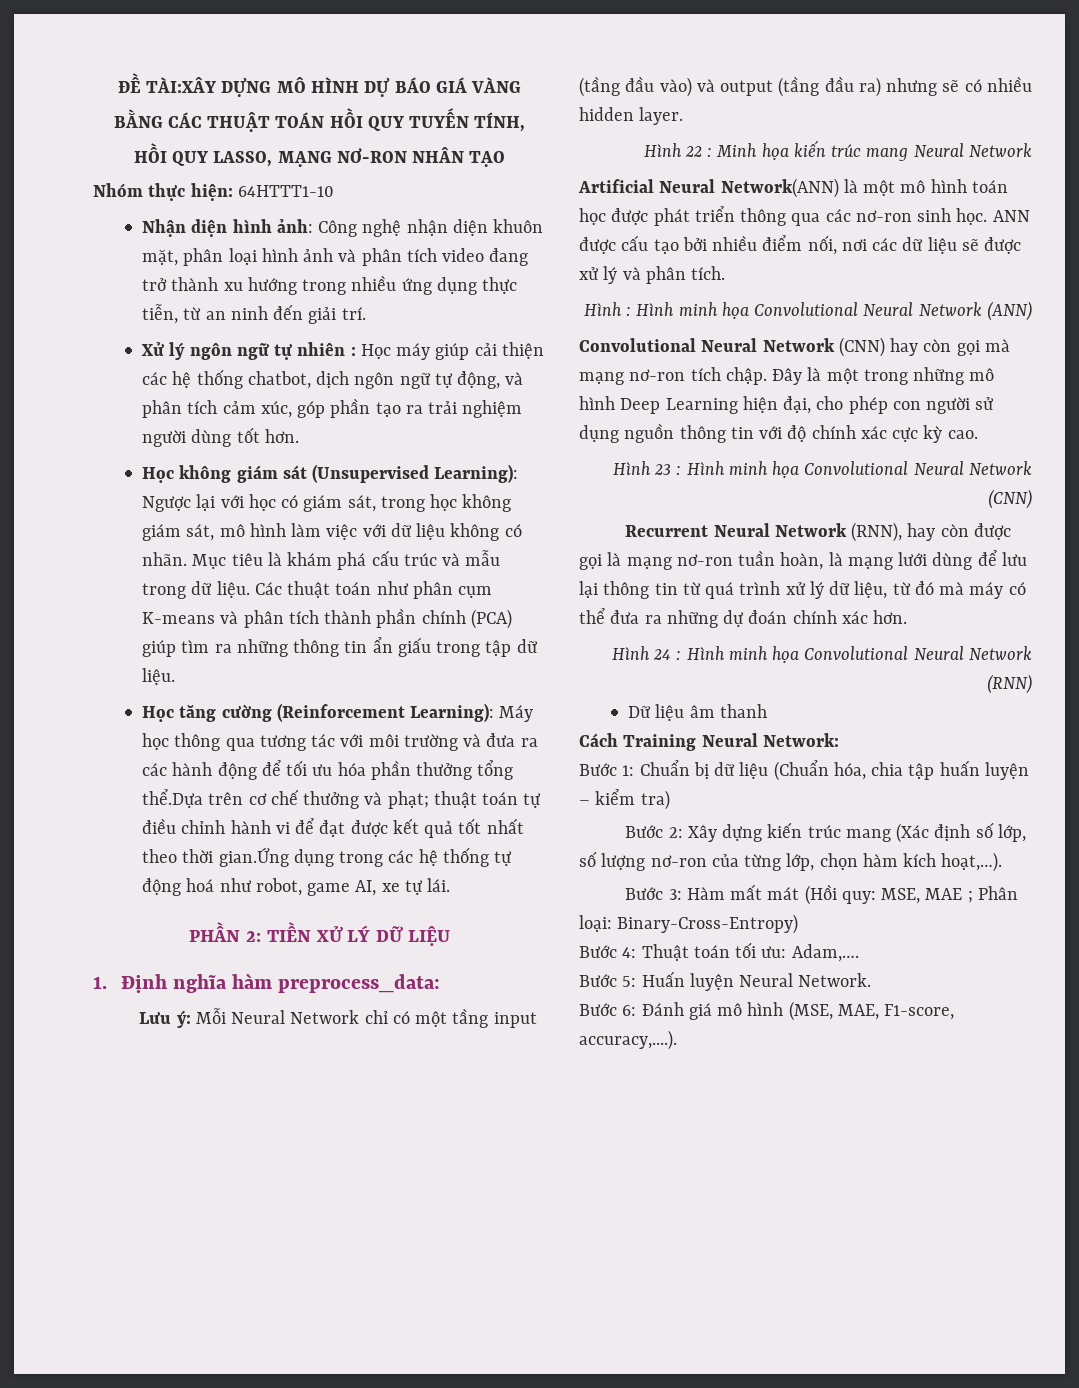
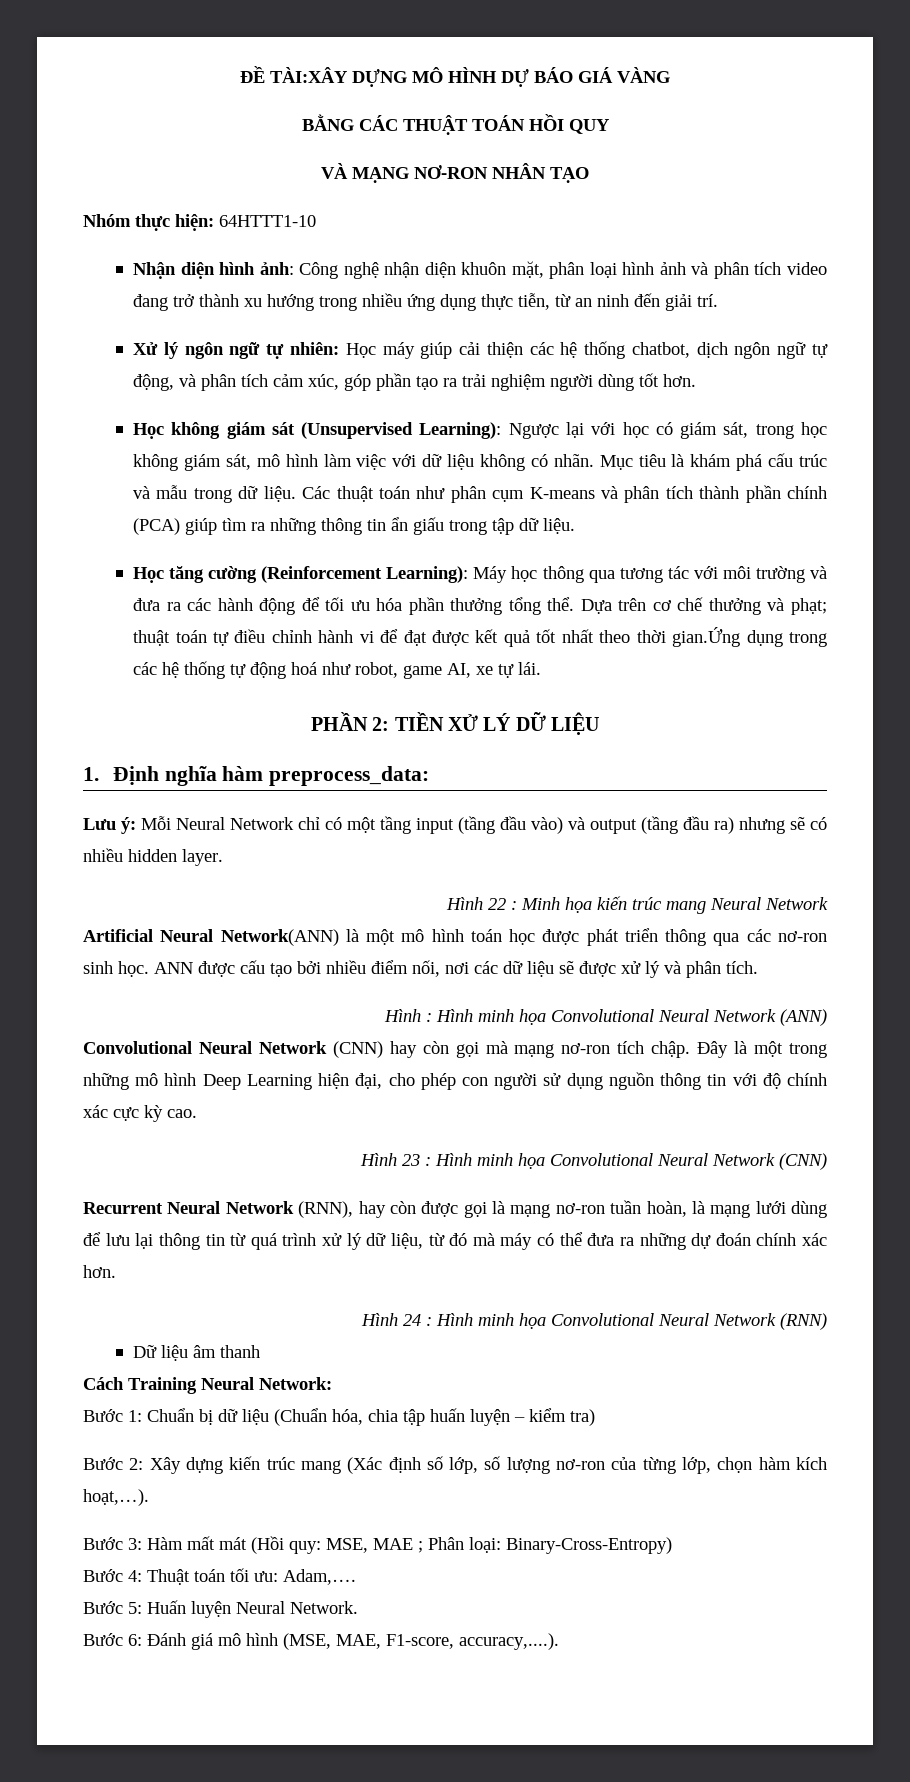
[409,108,526,132] [133,143,273,167] TUYẾN TÍNH, // HỒI QUY LASSO, -> [321,163,348,179] // VÀ
[297,342,356,356] nhiên : -> [289,342,339,355] nhiên:
[142,789,204,808] thể.Dựa -> [547,597,612,614] thể. Dựa

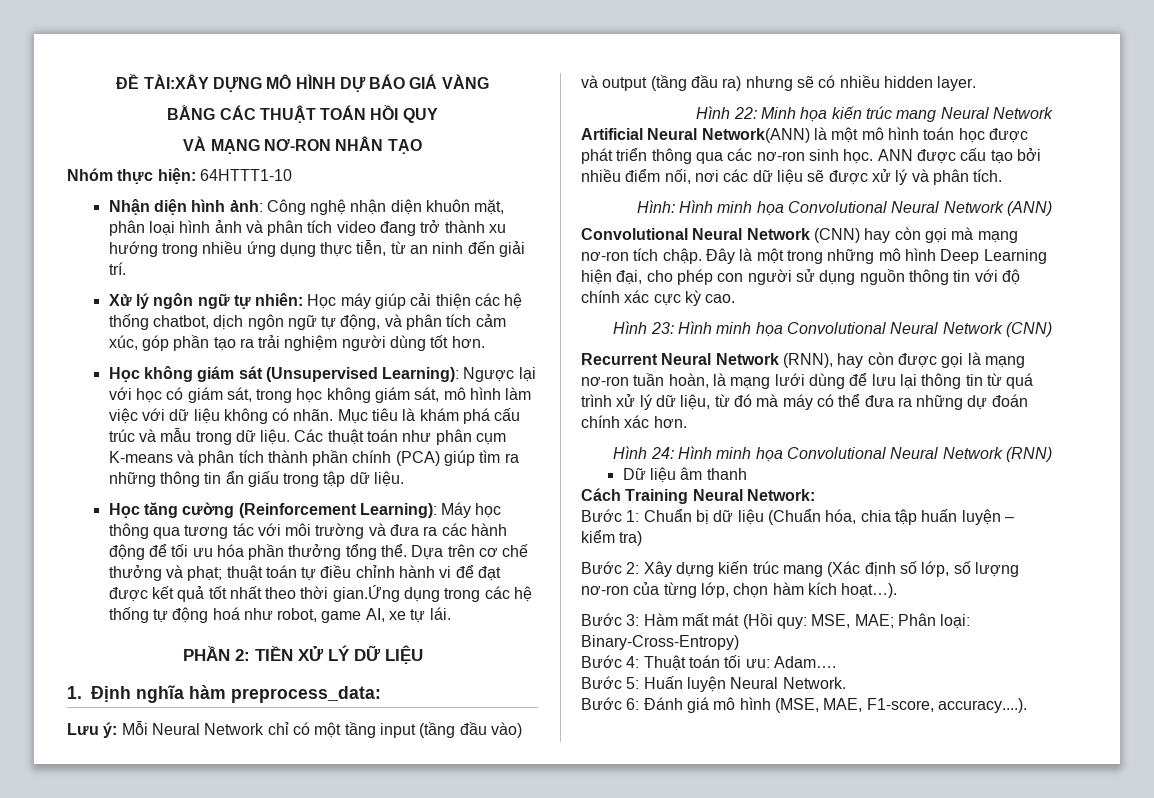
[488,898,517,910] 22 : -> [733,107,757,119] 22:
[384,1009,432,1022] Hình : -> [636,200,675,213] Hình:
[402,1154,431,1166] 23 : -> [650,322,674,334] 23:
[403,1314,432,1326] 24 : -> [650,447,674,459] 24:
[83,1489,149,1506] hoạt,…). -> [841,583,898,598] hoạt…).
[373,1538,423,1553] MAE ; -> [854,614,894,628] MAE;
[283,1569,356,1585] Adam,…. -> [773,656,836,668] Adam….
[459,1633,559,1650] accuracy,....). -> [937,698,1027,713] accuracy....).

